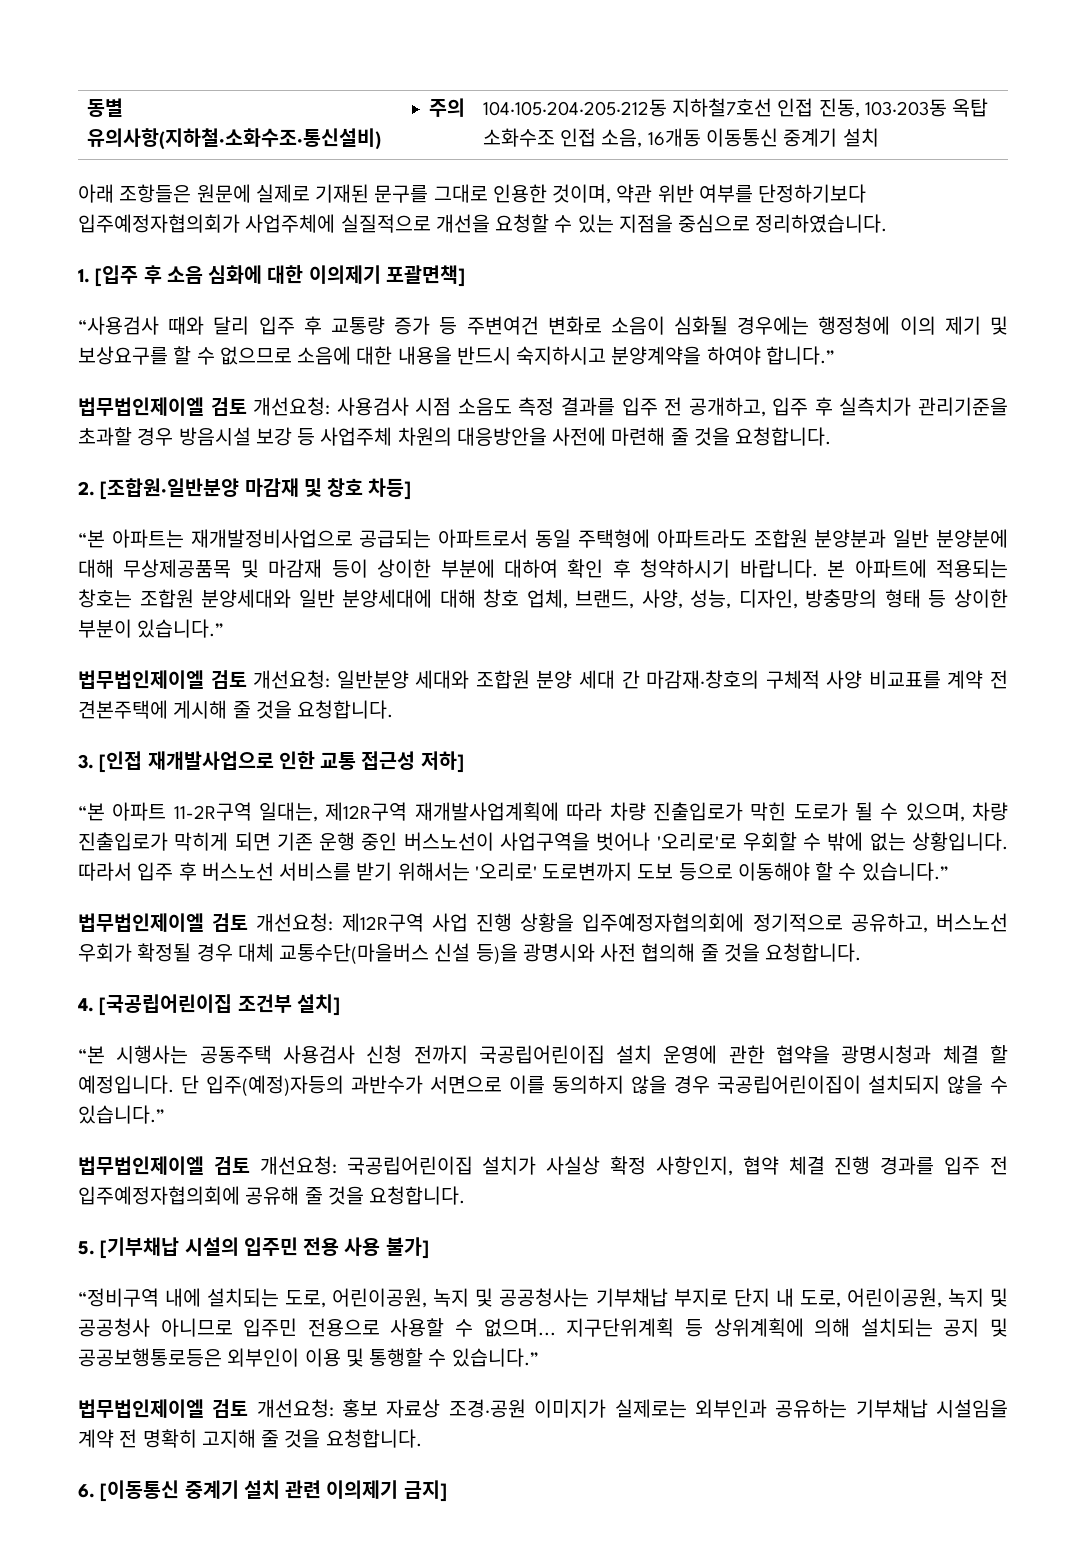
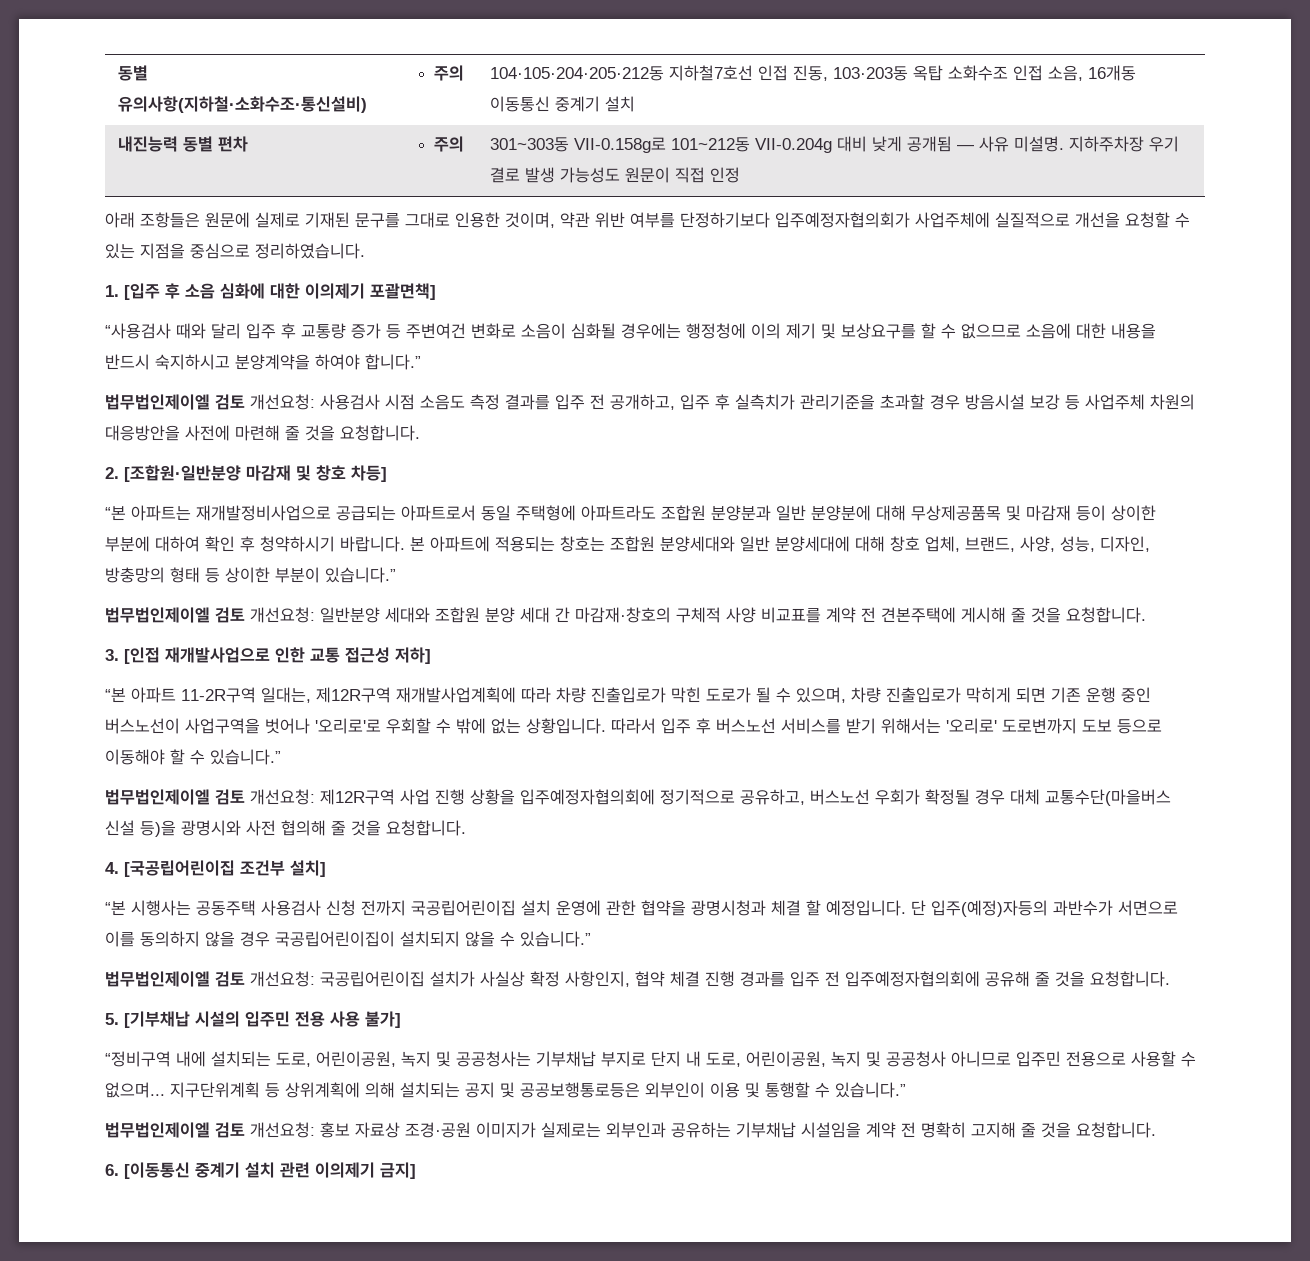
(879, 137) none -> [118,136,249,152] [433,136,464,152] [490,136,1180,153] [490,167,741,183] // 내진능력 동별 편차 | 주의 | 301~303동 VII-0.158g로 101~212동 VII-0.204g 대비 낮게 공개됨 — 사유 미설명. 지하주차장 우기 결로 발생 가능성도 원문이 직접 인정

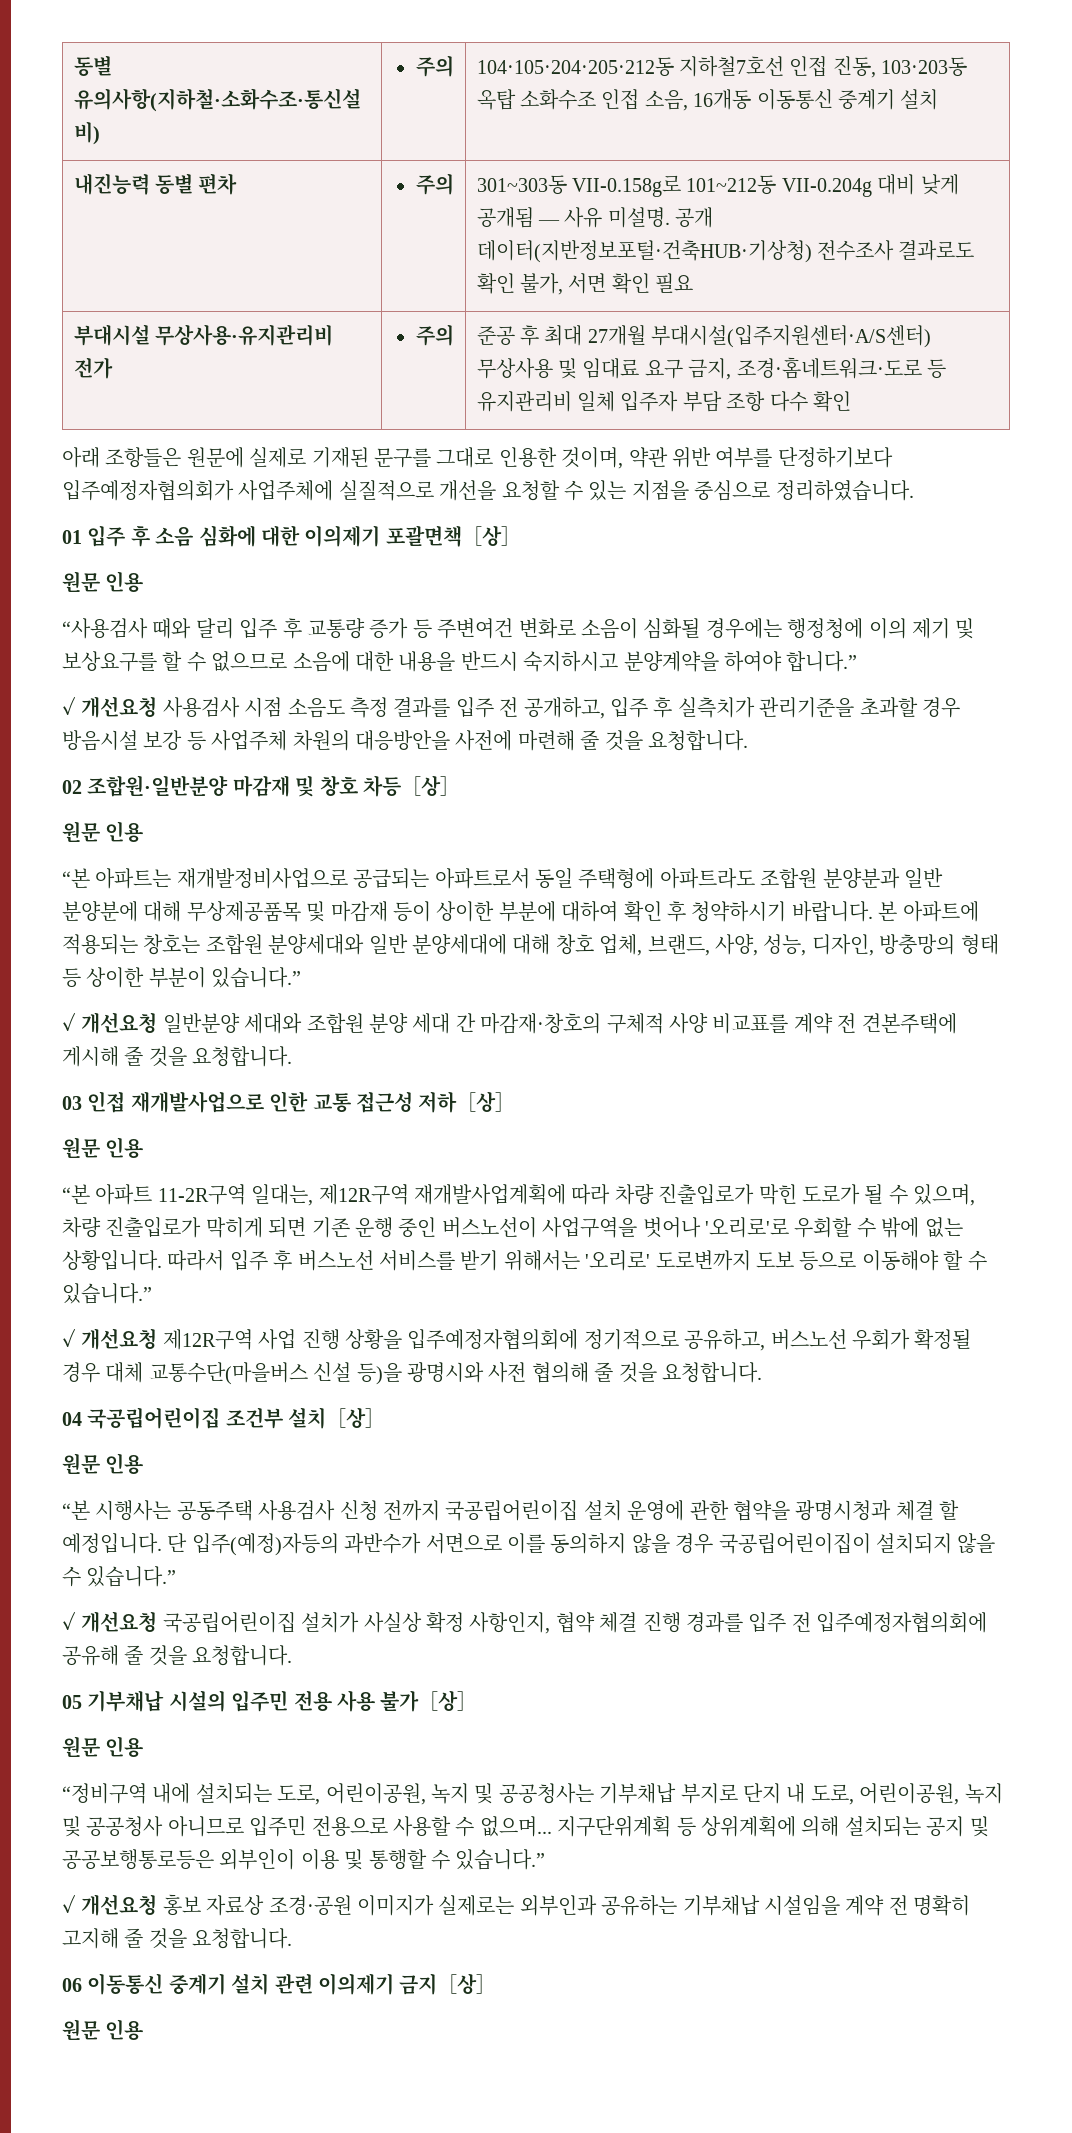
[1069,136,1180,152] [490,167,741,183] 지하주차장 우기 결로 발생 가능성도 원문이 직접 인정 -> [675,207,714,228] [476,240,975,263] [476,273,694,295] [73,324,334,346] [73,357,113,379] [415,324,454,346] [476,324,932,348] [476,357,947,380] [476,391,852,412] 공개 데이터(지반정보포털·건축HUB·기상청) 전수조사 결과로도 확인 불가, 서면 확인 필요 // 부대시설 무상사용·유지관리비 전가 | 주의 | 준공 후 최대 27개월 부대시설(입주지원센터·A/S센터) 무상사용 및 임대료 요구 금지, 조경·홈네트워크·도로 등 유지관리비 일체 입주자 부담 조항 다수 확인
[105,283,160,300] 1. [입주 -> [62,526,126,547] 01 입주
[370,283,436,300] 포괄면책] -> [385,525,521,547] [62,571,144,592] 포괄면책［상］ // 원문 인용
[105,394,315,410] 법무법인제이엘 검토 개선요청: -> [62,696,158,718] ✓ 개선요청
[105,465,241,482] 2. [조합원·일반분양 -> [62,775,229,797] 02 조합원·일반분양
[351,465,387,482] 차등] -> [363,775,460,797] [62,821,144,842] 차등［상］ // 원문 인용
[105,607,315,623] 법무법인제이엘 검토 개선요청: -> [62,1012,158,1034] ✓ 개선요청
[105,647,160,664] 3. [인접 -> [62,1091,126,1113] 03 인접
[395,647,431,664] 저하] -> [418,1091,516,1113] [62,1137,144,1158] 저하［상］ // 원문 인용
[105,789,315,805] 법무법인제이엘 검토 개선요청: -> [62,1328,158,1350] ✓ 개선요청
[105,860,326,877] 4. [국공립어린이집 조건부 설치] -> [62,1407,386,1429] [62,1453,144,1474] 04 국공립어린이집 조건부 설치［상］ // 원문 인용
[105,971,315,987] 법무법인제이엘 검토 개선요청: -> [62,1611,158,1633] ✓ 개선요청
[105,1011,190,1028] 5. [기부채납 -> [62,1690,165,1712] 05 기부채납
[365,1011,401,1028] 불가] -> [380,1690,478,1712] [62,1736,144,1757] 불가［상］ // 원문 인용
[105,1122,315,1138] 법무법인제이엘 검토 개선요청: -> [62,1894,158,1916] ✓ 개선요청
[105,1162,190,1179] 6. [이동통신 -> [62,1973,164,1995] 06 이동통신
[380,1162,416,1179] 금지] -> [399,1973,497,1995] [62,2019,144,2040] 금지［상］ // 원문 인용

